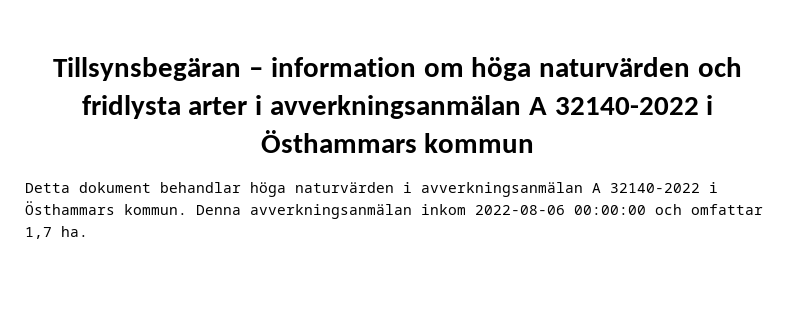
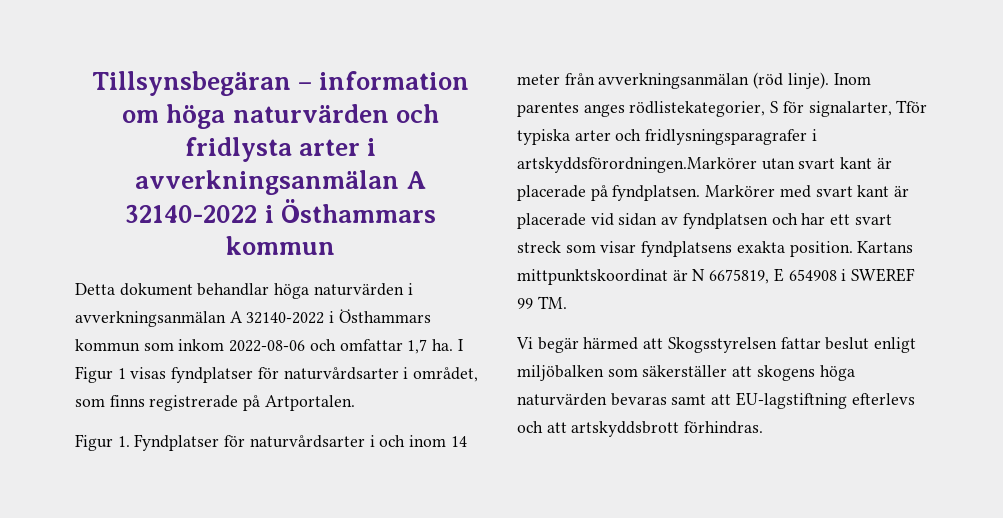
[124,204,412,219] kommun. Denna avverkningsanmälan -> [75,339,174,352] kommun som
[574,205,646,215] 00:00:00 -> (306, 346) none
(88, 231) none -> [457,339,463,351] [75,366,479,383] [75,395,355,411] [75,434,467,451] [517,72,871,89] [517,100,928,117] [517,129,817,145] [517,157,892,173] [517,185,910,201] [517,213,892,229] [517,241,914,257] [517,268,916,285] [517,296,567,309] [516,337,917,353] [517,365,855,381] [517,392,915,409] [517,421,764,437] I Figur 1 visas fyndplatser för naturvårdsarter i området, som finns registrerade på Artportalen. // Figur 1. Fyndplatser för naturvårdsarter i och inom 14 meter från avverkningsanmälan (röd linje). Inom parentes anges rödlistekategorier, S för signalarter, Tför typiska arter och fridlysningsparagrafer i artskyddsförordningen.Markörer utan svart kant är placerade på fyndplatsen. Markörer med svart kant är placerade vid sidan av fyndplatsen och har ett svart streck som visar fyndplatsens exakta position. Kartans mittpunktskoordinat är N 6675819, E 654908 i SWEREF 99 TM. // Vi begär härmed att Skogsstyrelsen fattar beslut enligt miljöbalken som säkerställer att skogens höga naturvärden bevaras samt att EU-lagstiftning efterlevs och att artskyddsbrott förhindras.

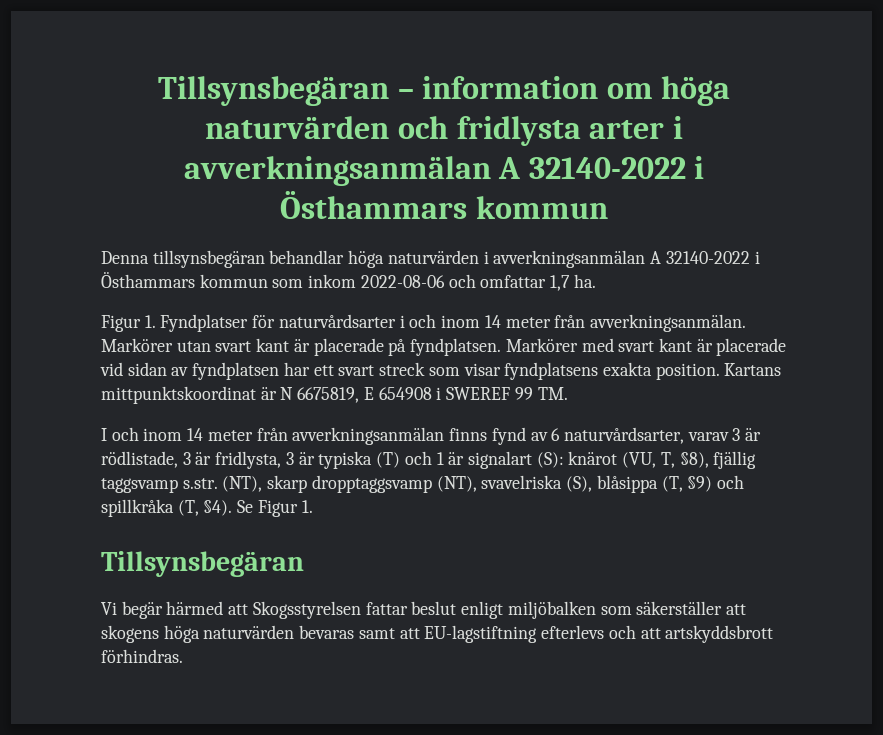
[75,283,193,296] Detta dokument -> [101,250,265,268] Denna tillsynsbegäran
[457,339,463,351] [75,366,479,383] [75,395,355,411] I Figur 1 visas fyndplatser för naturvårdsarter i området, som finns registrerade på Artportalen. -> (596, 281) none
[598,72,871,89] [517,100,928,117] [517,129,817,145] [517,157,757,173] avverkningsanmälan (röd linje). Inom parentes anges rödlistekategorier, S för signalarter, Tför typiska arter och fridlysningsparagrafer i artskyddsförordningen.Markörer -> [589,314,746,332] [101,338,173,352] avverkningsanmälan. Markörer
[771,213,798,225] och -> (280, 371) none
(567, 302) none -> [101,427,762,445] [101,451,757,469] [101,475,744,493] [101,499,313,517] [101,551,304,577] // I och inom 14 meter från avverkningsanmälan finns fynd av 6 naturvårdsarter, varav 3 är rödlistade, 3 är fridlysta, 3 är typiska (T) och 1 är signalart (S): knärot (VU, T, §8), fjällig taggsvamp s.str. (NT), skarp dropptaggsvamp (NT), svavelriska (S), blåsippa (T, §9) och spillkråka (T, §4). Se Figur 1. // Tillsynsbegäran

